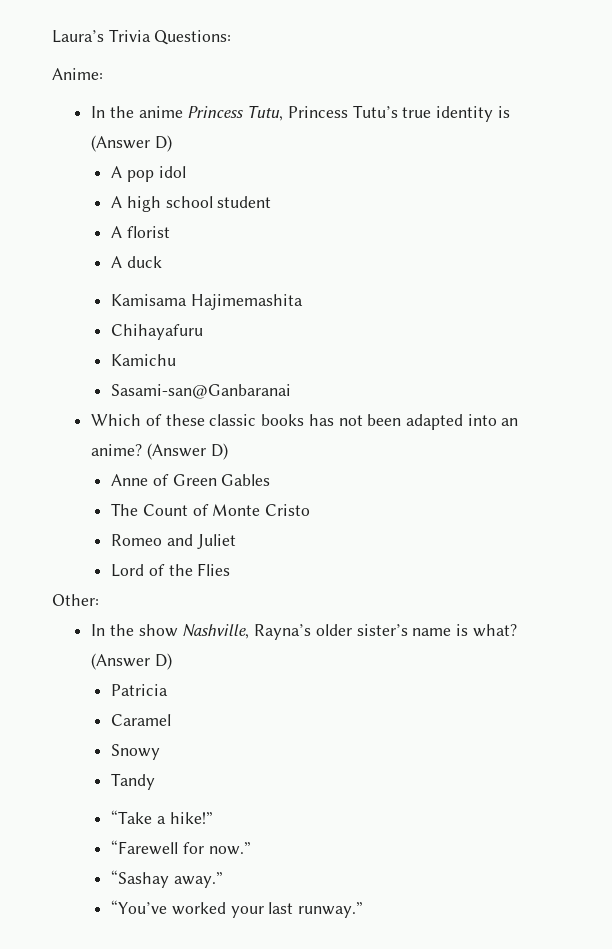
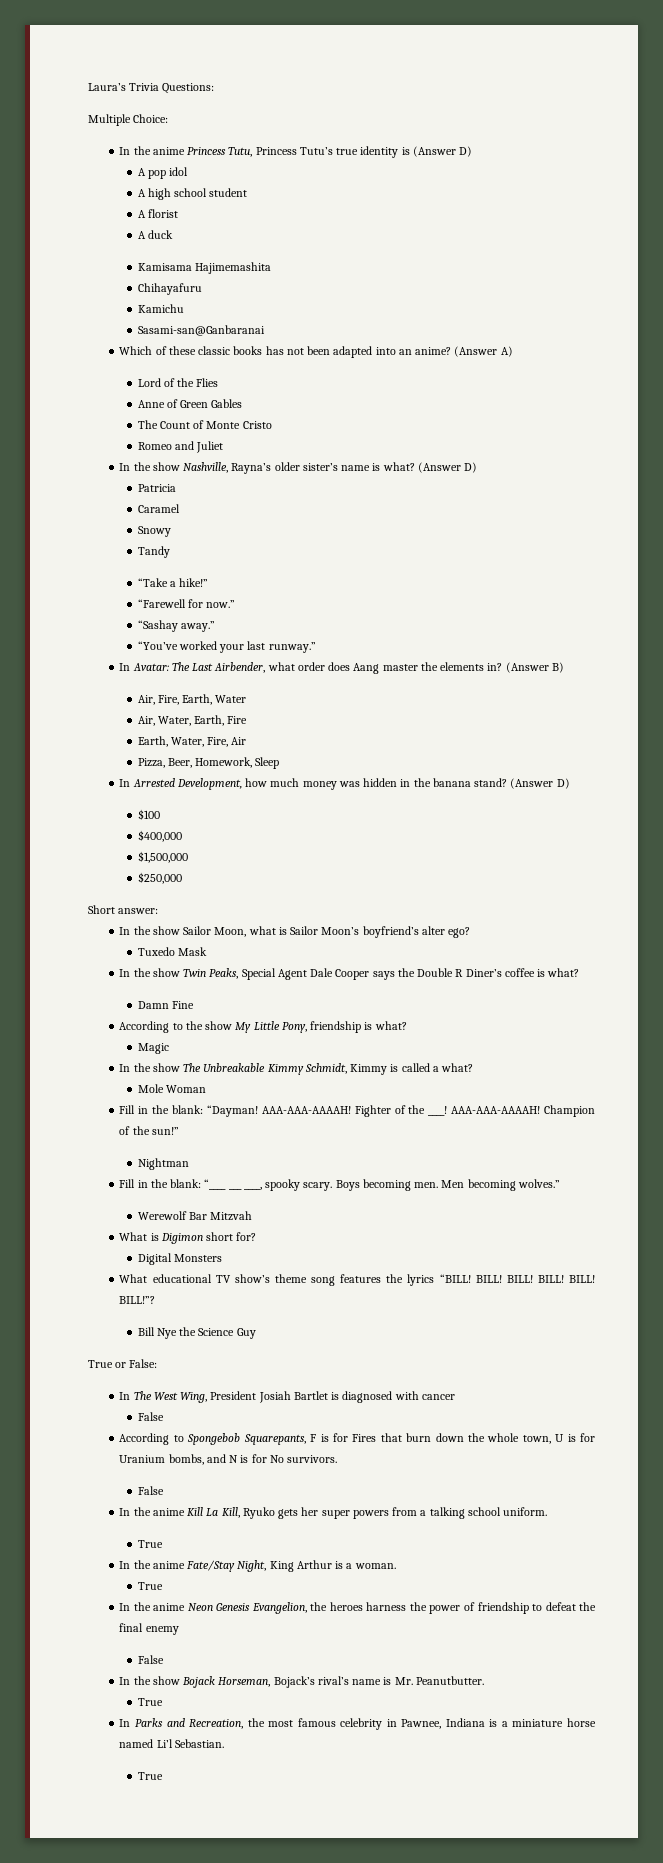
[52,68,103,80] Anime: -> [88,114,169,126] Multiple Choice:
[210,443,228,460] D) -> [500,346,513,357] [137,378,219,387] A) // Lord of the Flies
[111,563,231,577] [52,594,99,606] // Lord of the Flies // Other: -> (224, 447) none
(363, 910) none -> [119,662,564,674] [137,694,247,705] [137,715,248,726] [137,736,247,747] [137,757,280,769] [119,778,570,790] [137,809,160,820] [137,830,182,842] [137,851,188,863] [137,872,182,884] [88,905,159,914] [119,926,471,938] [137,947,207,956] [119,968,580,980] [137,1001,194,1009] [119,1021,407,1033] [137,1043,169,1054] [119,1063,474,1075] [137,1084,206,1093] [119,1105,596,1117] [119,1126,179,1135] [137,1158,189,1170] [119,1179,560,1191] [137,1211,253,1221] [119,1232,257,1244] [137,1253,222,1265] [119,1274,595,1286] [119,1296,156,1304] [137,1327,256,1339] [88,1359,158,1368] [119,1391,455,1403] [137,1412,164,1421] [119,1433,596,1445] [119,1454,338,1465] [137,1486,164,1495] [119,1507,548,1519] [137,1540,163,1548] [119,1560,396,1572] [137,1582,163,1590] [119,1602,596,1614] [119,1623,179,1635] [137,1655,164,1664] [119,1676,484,1688] [137,1698,163,1706] [119,1718,596,1730] [119,1739,224,1748] [137,1772,163,1780] // In Avatar: The Last Airbender, what order does Aang master the elements in? (Answer B) // Air, Fire, Earth, Water // Air, Water, Earth, Fire // Earth, Water, Fire, Air // Pizza, Beer, Homework, Sleep // In Arrested Development, how much money was hidden in the banana stand? (Answer D) // $100 // $400,000 // $1,500,000 // $250,000 // Short answer: // In the show Sailor Moon, what is Sailor Moon’s boyfriend’s alter ego? // Tuxedo Mask // In the show Twin Peaks, Special Agent Dale Cooper says the Double R Diner’s coffee is what? // Damn Fine // According to the show My Little Pony, friendship is what? // Magic // In the show The Unbreakable Kimmy Schmidt, Kimmy is called a what? // Mole Woman // Fill in the blank: “Dayman! AAA-AAA-AAAAH! Fighter of the ____! AAA-AAA-AAAAH! Champion of the sun!” // Nightman // Fill in the blank: “____ ___ ____, spooky scary. Boys becoming men. Men becoming wolves.” // Werewolf Bar Mitzvah // What is Digimon short for? // Digital Monsters // What educational TV show’s theme song features the lyrics “BILL! BILL! BILL! BILL! BILL! BILL!”? // Bill Nye the Science Guy // True or False: // In The West Wing, President Josiah Bartlet is diagnosed with cancer // False // According to Spongebob Squarepants, F is for Fires that burn down the whole town, U is for Uranium bombs, and N is for No survivors. // False // In the anime Kill La Kill, Ryuko gets her super powers from a talking school uniform. // True // In the anime Fate/Stay Night, King Arthur is a woman. // True // In the anime Neon Genesis Evangelion, the heroes harness the power of friendship to defeat the final enemy // False // In the show Bojack Horseman, Bojack’s rival’s name is Mr. Peanutbutter. // True // In Parks and Recreation, the most famous celebrity in Pawnee, Indiana is a miniature horse named Li’l Sebastian. // True

